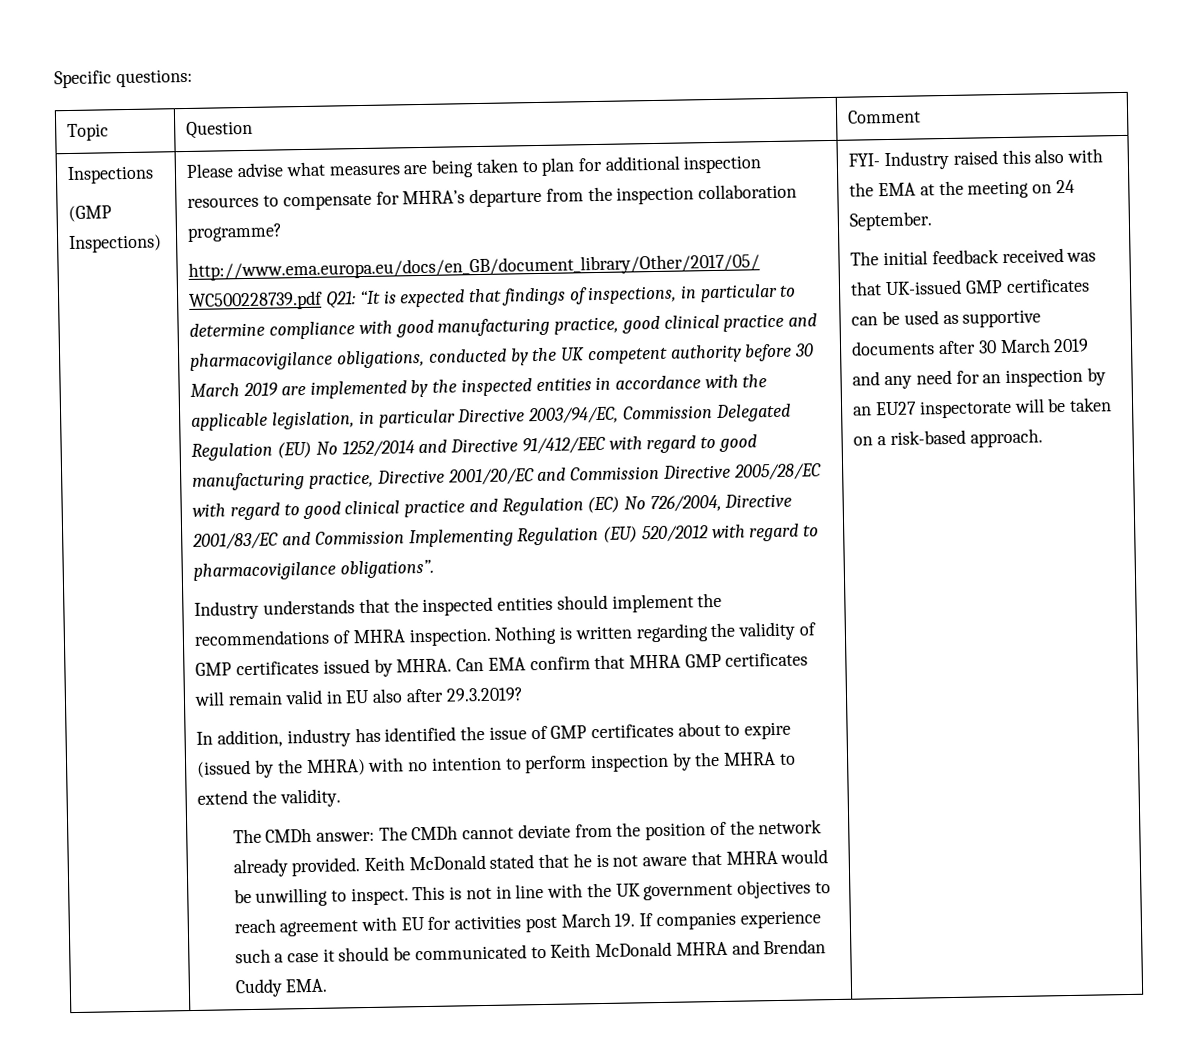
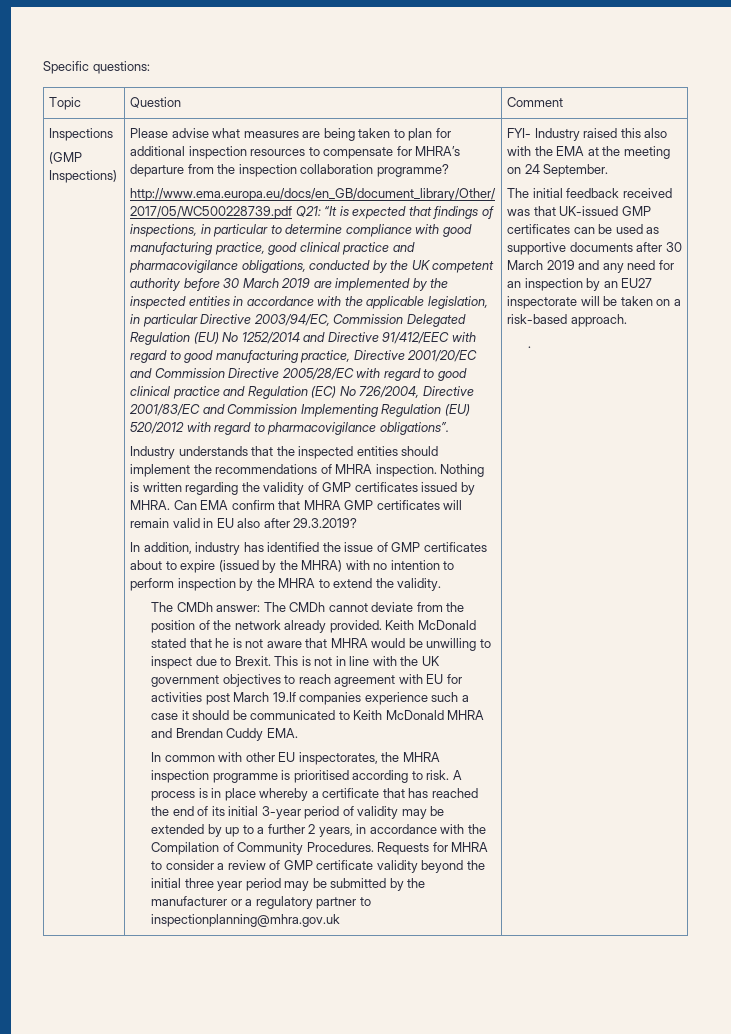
[350,887,409,906] inspect. -> [151,656,271,669] inspect due to Brexit.
[614,913,654,927] 19. If -> [272,692,296,702] 19.If
(328, 985) none -> [151,752,440,765] [151,770,462,783] [151,788,478,801] [151,806,445,819] [151,824,486,837] [151,842,489,855] [151,860,485,873] [151,878,426,891] [151,896,371,909] [151,914,341,927] // In common with other EU inspectorates, the MHRA inspection programme is prioritised according to risk. A process is in place whereby a certificate that has reached the end of its initial 3-year period of validity may be extended by up to a further 2 years, in accordance with the Compilation of Community Procedures. Requests for MHRA to consider a review of GMP certificate validity beyond the initial three year period may be submitted by the manufacturer or a regulatory partner to inspectionplanning@mhra.gov.uk
(1043, 438) none -> [528,346,532,348] // .

